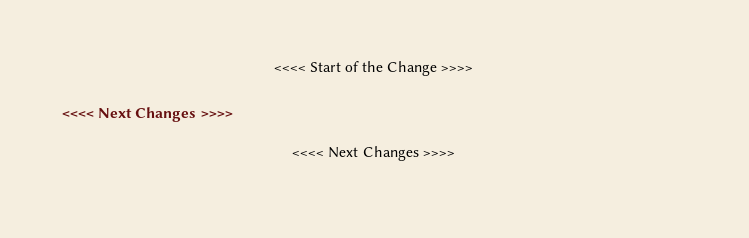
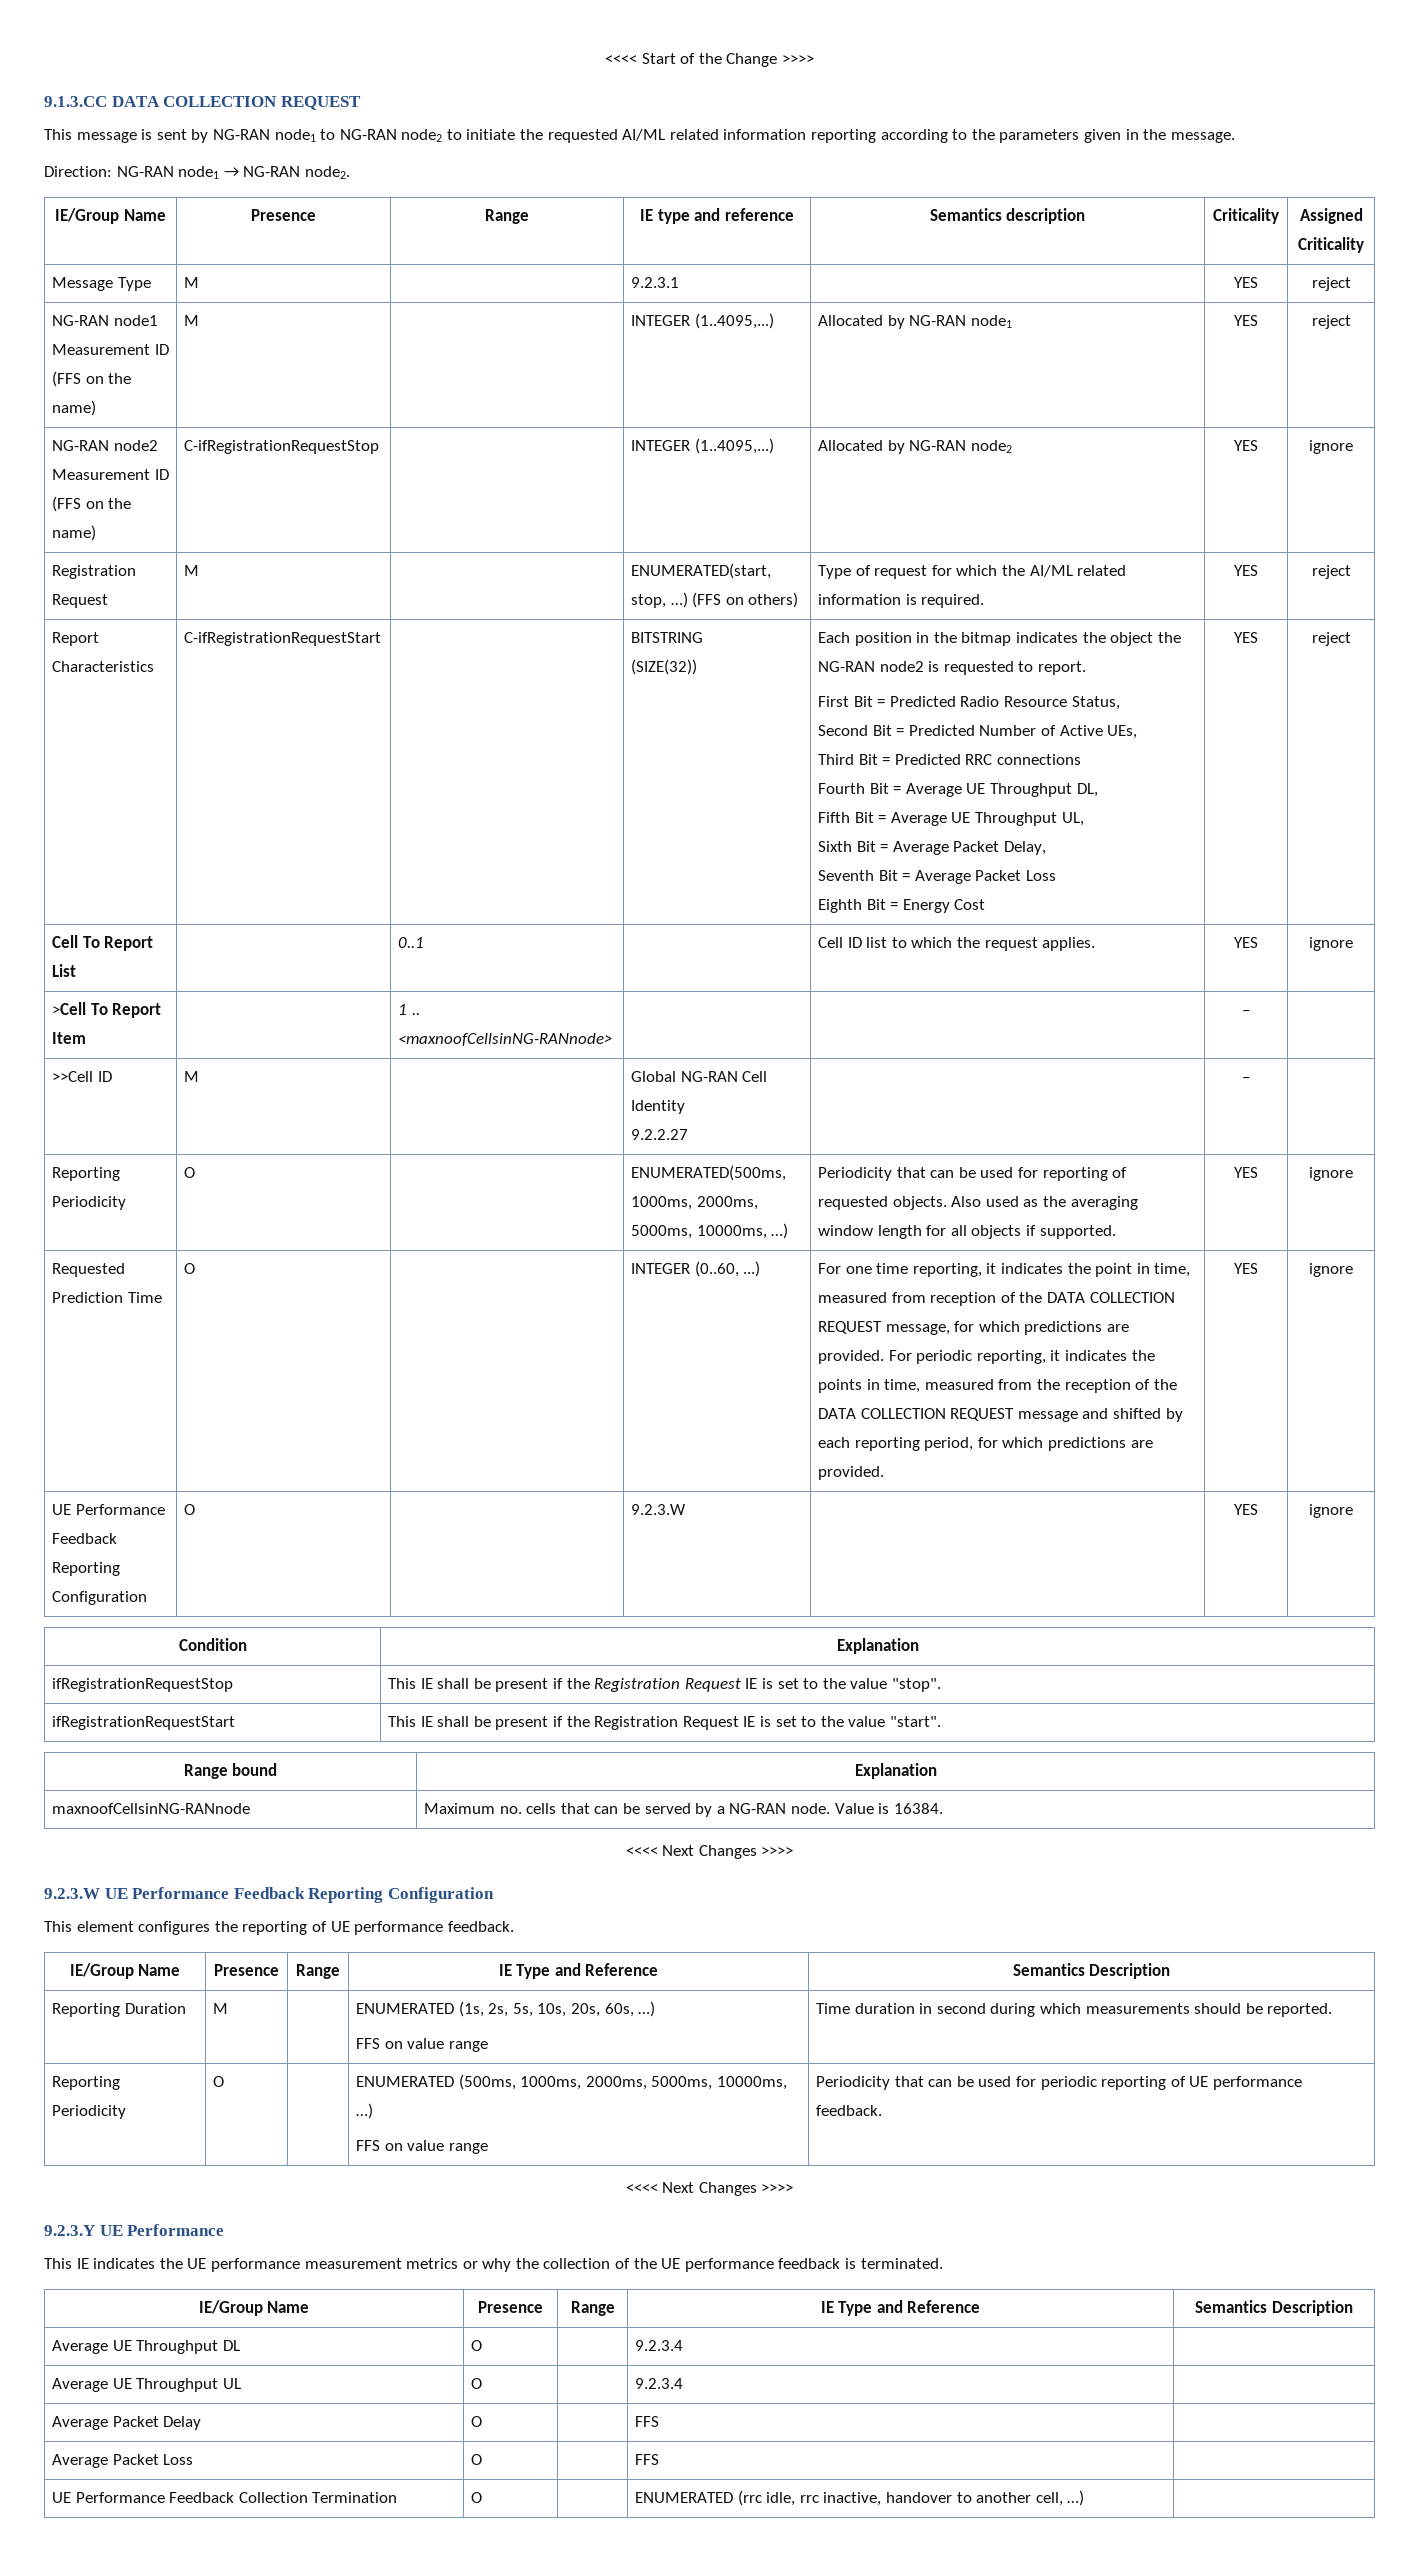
[62,107,233,122] [292,146,455,161] <<<< Next Changes >>>> // <<<< Next Changes >>>> -> [44,96,361,110] [44,129,1235,143] [44,166,350,179] [55,208,166,224] [251,209,316,221] [485,209,529,224] [640,208,794,224] [929,208,1086,224] [1213,208,1279,224] [1299,208,1363,224] [1298,237,1364,253] [52,277,151,291] [184,277,200,288] [631,277,680,288] [1234,277,1258,288] [1311,277,1351,291] [52,315,158,326] [52,344,169,355] [52,371,132,387] [52,400,97,416] [184,315,200,326] [631,313,774,329] [818,315,1012,329] [1234,315,1258,326] [1311,315,1351,329] [52,440,158,451] [52,469,169,480] [52,496,132,512] [52,525,97,541] [184,440,380,454] [631,438,774,454] [818,440,1012,454] [1234,440,1258,451] [1309,440,1353,454] [52,565,137,579] [52,594,109,608] [184,565,200,576] [631,563,772,579] [631,592,799,608] [818,565,1127,579] [818,594,985,608] [1234,565,1258,576] [1311,565,1351,579] [52,632,100,646] [52,661,155,672] [184,632,382,646] [631,632,704,643] [631,659,698,675] [818,632,1181,646] [818,661,1087,675] [818,696,1120,710] [818,725,1138,739] [818,754,1082,765] [818,783,1098,797] [818,812,1084,826] [818,841,1047,855] [818,870,1057,884] [818,899,986,913] [1234,632,1258,643] [1311,632,1351,646] [52,935,154,951] [52,964,77,977] [398,937,425,948] [818,937,1096,951] [1234,937,1258,948] [1309,937,1353,951] [52,1002,162,1018] [52,1032,87,1044] [398,1004,420,1015] [398,1033,613,1046] [1242,1010,1250,1015] [52,1071,112,1082] [184,1071,200,1082] [631,1071,768,1082] [631,1100,686,1114] [631,1129,689,1140] [1242,1077,1250,1082] [52,1167,121,1181] [52,1196,127,1210] [184,1167,196,1178] [631,1165,787,1181] [631,1196,758,1210] [631,1223,789,1239] [818,1167,1128,1181] [818,1196,1138,1210] [818,1225,1116,1239] [1234,1167,1258,1178] [1309,1167,1353,1181] [52,1263,126,1277] [52,1292,162,1303] [184,1263,196,1274] [631,1261,761,1277] [818,1263,1191,1277] [818,1292,1175,1306] [818,1321,1130,1335] [818,1350,1155,1364] [818,1379,1177,1393] [818,1408,1183,1422] [818,1437,1153,1451] [818,1466,885,1480] [1234,1263,1258,1274] [1309,1263,1353,1277] [52,1504,165,1515] [52,1533,118,1544] [52,1562,121,1576] [52,1591,148,1605] [184,1504,196,1515] [631,1504,687,1515] [1234,1504,1258,1515] [1309,1504,1353,1518] [178,1638,247,1651] [836,1638,919,1654] [52,1678,234,1692] [388,1678,941,1692] [52,1716,236,1730] [388,1716,941,1730] [183,1763,278,1779] [854,1763,937,1779] [52,1803,251,1814] [424,1803,943,1817] [625,1845,794,1859] [44,1887,494,1903] [44,1921,514,1935] [69,1963,181,1979] [214,1964,279,1976] [296,1964,340,1979] [498,1963,659,1979] [1012,1963,1171,1979] [52,2003,186,2017] [213,2003,229,2014] [356,2001,656,2017] [356,2038,488,2052] [816,2003,1333,2017] [52,2076,121,2090] [52,2105,127,2119] [213,2076,225,2087] [356,2074,788,2090] [356,2103,374,2119] [356,2140,488,2154] [816,2076,1302,2090] [816,2105,883,2116] [625,2182,794,2196] [44,2224,225,2236] [44,2258,943,2272] [198,2300,310,2316] [478,2301,543,2313] [570,2301,615,2316] [820,2300,981,2316] [1195,2300,1353,2316] [52,2340,240,2354] [471,2340,483,2351] [635,2340,684,2351] [52,2378,241,2392] [471,2378,483,2389] [635,2378,684,2389] [52,2416,202,2430] [471,2416,483,2427] [635,2416,660,2427] [52,2454,194,2468] [471,2454,483,2465] [635,2454,660,2465] [52,2492,398,2503] [471,2492,483,2503] [635,2490,1085,2506] 9.1.3.CC DATA COLLECTION REQUEST // This message is sent by NG-RAN node1 to NG-RAN node2 to initiate the requested AI/ML related information reporting according to the parameters given in the message. // Direction: NG-RAN node1 → NG-RAN node2. // IE/Group Name | Presence | Range | IE type and reference | Semantics description | Criticality | Assigned Criticality // Message Type | M | | 9.2.3.1 | | YES | reject // NG-RAN node1 Measurement ID (FFS on the name) | M | | INTEGER (1..4095,...) | Allocated by NG-RAN node1 | YES | reject // NG-RAN node2 Measurement ID (FFS on the name) | C-ifRegistrationRequestStop | | INTEGER (1..4095,...) | Allocated by NG-RAN node2 | YES | ignore // Registration Request | M | | ENUMERATED(start, stop, …) (FFS on others) | Type of request for which the AI/ML related information is required. | YES | reject // Report Characteristics | C-ifRegistrationRequestStart | | BITSTRING // (SIZE(32)) | Each position in the bitmap indicates the object the NG-RAN node2 is requested to report. // First Bit = Predicted Radio Resource Status, // Second Bit = Predicted Number of Active UEs, // Third Bit = Predicted RRC connections // Fourth Bit = Average UE Throughput DL, // Fifth Bit = Average UE Throughput UL, // Sixth Bit = Average Packet Delay, // Seventh Bit = Average Packet Loss // Eighth Bit = Energy Cost | YES | reject // Cell To Report List | | 0..1 | | Cell ID list to which the request applies. | YES | ignore // >Cell To Report Item | | 1 .. <maxnoofCellsinNG-RANnode> | | | – | // >>Cell ID | M | | Global NG-RAN Cell Identity // 9.2.2.27 | | – | // Reporting Periodicity | O | | ENUMERATED(500ms, 1000ms, 2000ms, 5000ms, 10000ms, …) | Periodicity that can be used for reporting of requested objects. Also used as the averaging window length for all objects if supported. | YES | ignore // Requested Prediction Time | O | | INTEGER (0..60, ...) | For one time reporting, it indicates the point in time, measured from reception of the DATA COLLECTION REQUEST message, for which predictions are provided. For periodic reporting, it indicates the points in time, measured from the reception of the DATA COLLECTION REQUEST message and shifted by each reporting period, for which predictions are provided. | YES | ignore // UE Performance Feedback Reporting Configuration | O | | 9.2.3.W | | YES | ignore // Condition | Explanation // ifRegistrationRequestStop | This IE shall be present if the Registration Request IE is set to the value "stop". // ifRegistrationRequestStart | This IE shall be present if the Registration Request IE is set to the value "start". // Range bound | Explanation // maxnoofCellsinNG-RANnode | Maximum no. cells that can be served by a NG-RAN node. Value is 16384. // <<<< Next Changes >>>> // 9.2.3.W UE Performance Feedback Reporting Configuration // This element configures the reporting of UE performance feedback. // IE/Group Name | Presence | Range | IE Type and Reference | Semantics Description // Reporting Duration | M | | ENUMERATED (1s, 2s, 5s, 10s, 20s, 60s, …) // FFS on value range | Time duration in second during which measurements should be reported. // Reporting Periodicity | O | | ENUMERATED (500ms, 1000ms, 2000ms, 5000ms, 10000ms, …) // FFS on value range | Periodicity that can be used for periodic reporting of UE performance feedback. // <<<< Next Changes >>>> // 9.2.3.Y UE Performance // This IE indicates the UE performance measurement metrics or why the collection of the UE performance feedback is terminated. // IE/Group Name | Presence | Range | IE Type and Reference | Semantics Description // Average UE Throughput DL | O | | 9.2.3.4 | // Average UE Throughput UL | O | | 9.2.3.4 | // Average Packet Delay | O | | FFS | // Average Packet Loss | O | | FFS | // UE Performance Feedback Collection Termination | O | | ENUMERATED (rrc idle, rrc inactive, handover to another cell, …) |

